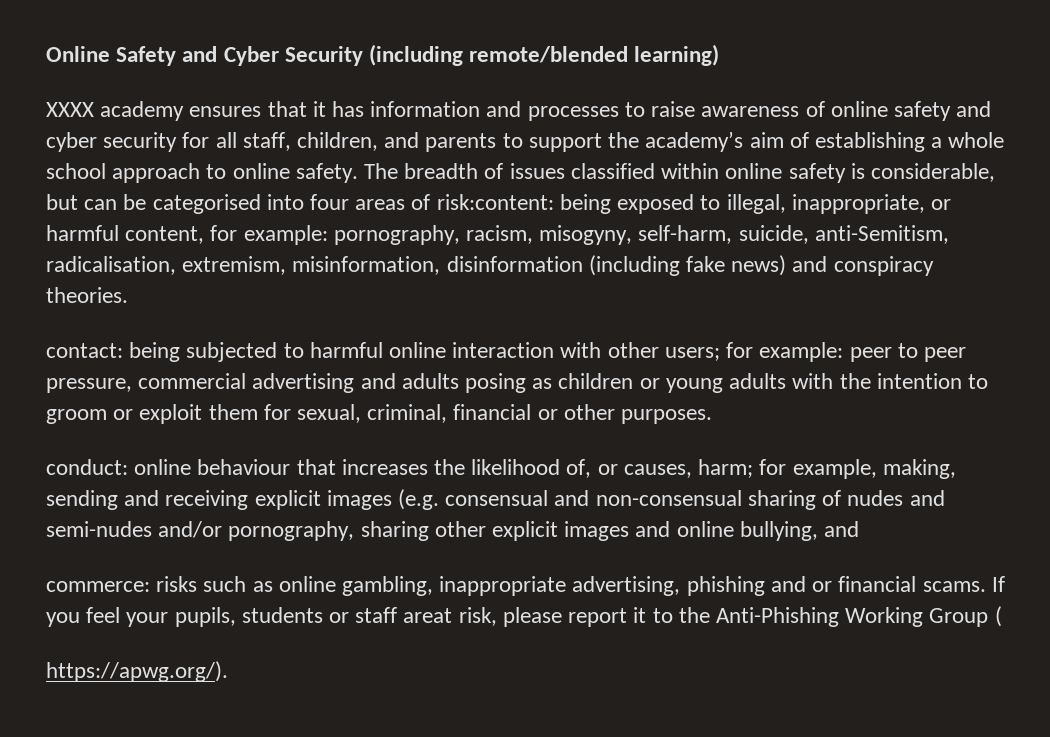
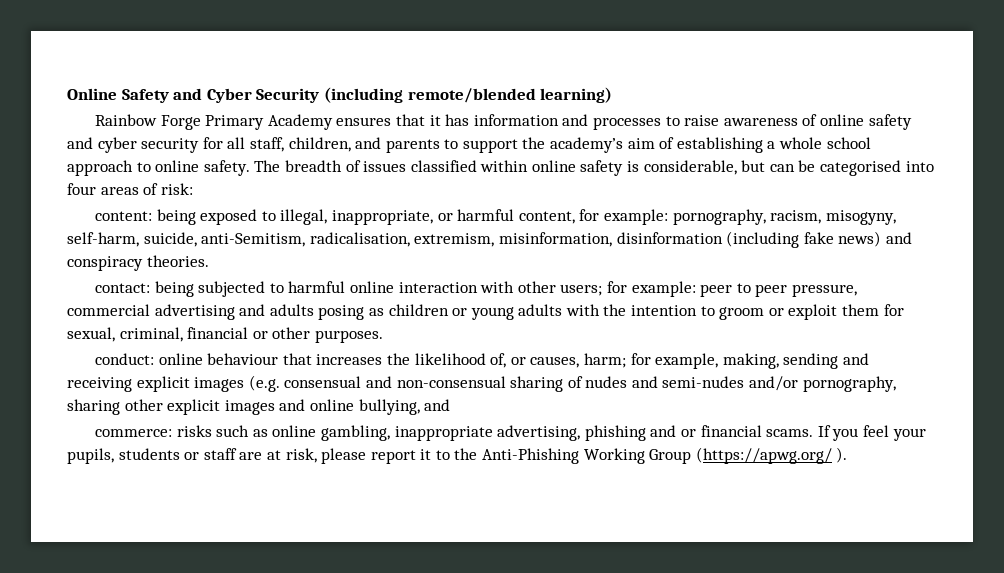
[46,101,185,121] XXXX academy -> [95,114,333,130] Rainbow Forge Primary Academy
[436,194,554,210] risk:content: -> [160,183,193,195] [95,211,153,221] risk: // content:
[403,608,453,623] areat -> [239,450,281,460] are at
[994,606,1002,627] [46,661,228,682] ( // https://apwg.org/). -> [695,447,848,464] (https://apwg.org/ ).

